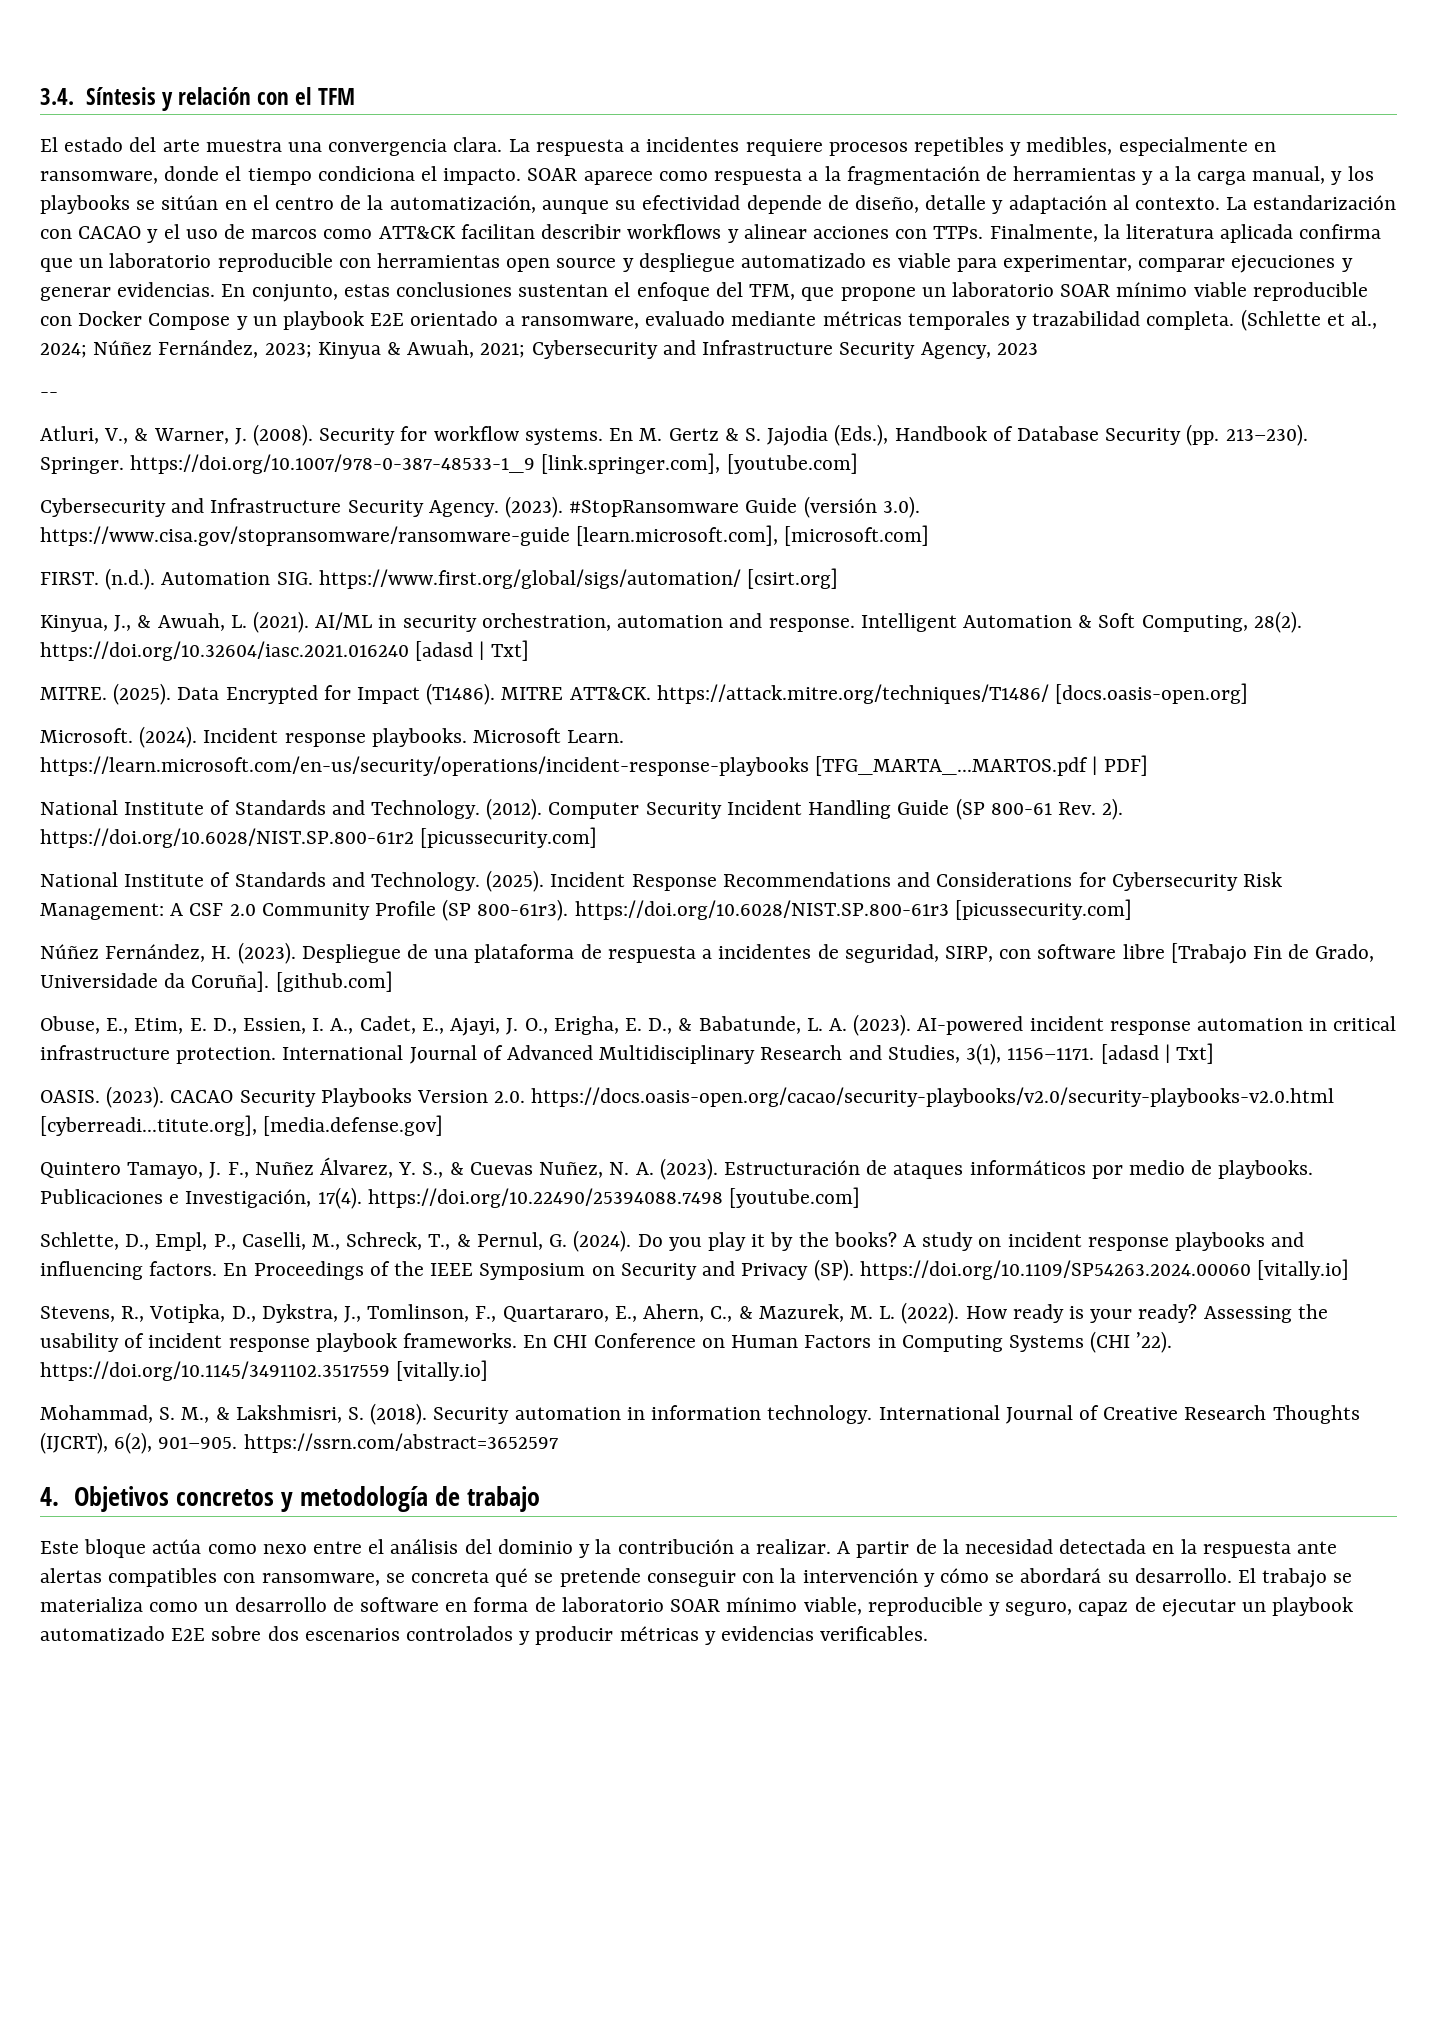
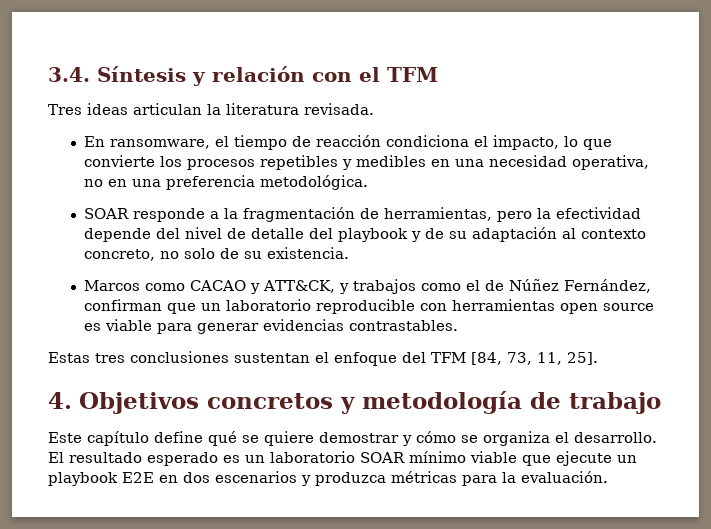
[40,137,1276,156] [40,166,1374,185] [40,195,1397,214] [40,224,1382,243] El estado del arte muestra una convergencia clara. La respuesta a incidentes requiere procesos repetibles y medibles, especialmente en ransomware, donde el tiempo condiciona el impacto. SOAR aparece como respuesta a la fragmentación de herramientas y a la carga manual, y los playbooks se sitúan en el centro de la automatización, aunque su efectividad depende de diseño, detalle y adaptación al contexto. La estandarización con CACAO y el uso de marcos como ATT&CK facilitan describir workflows y alinear acciones con TTPs. Finalmente, la literatura aplicada confirma -> [48,103,374,115] [84,135,613,150] [84,155,650,170] [84,175,369,190] [84,207,642,222] [84,227,647,242] [84,247,350,261] [84,279,652,294] [84,299,163,311] Tres ideas articulan la literatura revisada. // En ransomware, el tiempo de reacción condiciona el impacto, lo que convierte los procesos repetibles y medibles en una necesidad operativa, no en una preferencia metodológica. // SOAR responde a la fragmentación de herramientas, pero la efectividad depende del nivel de detalle del playbook y de su adaptación al contexto concreto, no solo de su existencia. // Marcos como CACAO y ATT&CK, y trabajos como el de Núñez Fernández, confirman
[622,253,1353,273] [40,282,390,302] y despliegue automatizado es viable para experimentar, comparar ejecuciones y generar evidencias. En conjunto, estas -> [84,319,459,334] [48,352,125,363] es viable para generar evidencias contrastables. // Estas tres
[749,282,1368,301] [40,309,1377,331] [40,340,1038,359] [40,392,58,398] [40,424,1308,446] [40,453,858,474] [40,496,920,518] [40,525,930,546] [40,568,839,590] [40,611,1302,633] [40,640,529,661] [40,683,1249,705] [40,726,625,748] [40,755,1148,776] [40,798,1124,820] [40,827,598,848] [40,870,1282,892] [40,899,1132,921] [40,942,1375,964] [40,971,393,992] [40,1014,1397,1036] [40,1043,1214,1065] [40,1086,1335,1108] [40,1115,444,1136] [40,1157,1314,1180] [40,1187,861,1209] [40,1230,1305,1252] [40,1259,1349,1281] [40,1302,1328,1324] [40,1331,1173,1353] [40,1360,489,1381] [40,1403,1360,1425] [40,1432,558,1454] TFM, que propone un laboratorio SOAR mínimo viable reproducible con Docker Compose y un playbook E2E orientado a ransomware, evaluado mediante métricas temporales y trazabilidad completa. (Schlette et al., 2024; Núñez Fernández, 2023; Kinyua & Awuah, 2021; Cybersecurity and Infrastructure Security Agency, 2023 // -- // Atluri, V., & Warner, J. (2008). Security for workflow systems. En M. Gertz & S. Jajodia (Eds.), Handbook of Database Security (pp. 213–230). Springer. https://doi.org/10.1007/978-0-387-48533-1_9 [link.springer.com], [youtube.com] // Cybersecurity and Infrastructure Security Agency. (2023). #StopRansomware Guide (versión 3.0). https://www.cisa.gov/stopransomware/ransomware-guide [learn.microsoft.com], [microsoft.com] // FIRST. (n.d.). Automation SIG. https://www.first.org/global/sigs/automation/ [csirt.org] // Kinyua, J., & Awuah, L. (2021). AI/ML in security orchestration, automation and response. Intelligent Automation & Soft Computing, 28(2). https://doi.org/10.32604/iasc.2021.016240 [adasd | Txt] // MITRE. (2025). Data Encrypted for Impact (T1486). MITRE ATT&CK. https://attack.mitre.org/techniques/T1486/ [docs.oasis-open.org] // Microsoft. (2024). Incident response playbooks. Microsoft Learn. https://learn.microsoft.com/en-us/security/operations/incident-response-playbooks [TFG_MARTA_...MARTOS.pdf | PDF] // National Institute of Standards and Technology. (2012). Computer Security Incident Handling Guide (SP 800-61 Rev. 2). https://doi.org/10.6028/NIST.SP.800-61r2 [picussecurity.com] // National Institute of Standards and Technology. (2025). Incident Response Recommendations and Considerations for Cybersecurity Risk Management: A CSF 2.0 Community Profile (SP 800-61r3). https://doi.org/10.6028/NIST.SP.800-61r3 [picussecurity.com] // Núñez Fernández, H. (2023). Despliegue de una plataforma de respuesta a incidentes de seguridad, SIRP, con software libre [Trabajo Fin de Grado, Universidade da Coruña]. [github.com] // Obuse, E., Etim, E. D., Essien, I. A., Cadet, E., Ajayi, J. O., Erigha, E. D., & Babatunde, L. A. (2023). AI-powered incident response automation in critical infrastructure protection. International Journal of Advanced Multidisciplinary Research and Studies, 3(1), 1156–1171. [adasd | Txt] // OASIS. (2023). CACAO Security Playbooks Version 2.0. https://docs.oasis-open.org/cacao/security-playbooks/v2.0/security-playbooks-v2.0.html [cyberreadi...titute.org], [media.defense.gov] // Quintero Tamayo, J. F., Nuñez Álvarez, Y. S., & Cuevas Nuñez, N. A. (2023). Estructuración de ataques informáticos por medio de playbooks. Publicaciones e Investigación, 17(4). https://doi.org/10.22490/25394088.7498 [youtube.com] // Schlette, D., Empl, P., Caselli, M., Schreck, T., & Pernul, G. (2024). Do you play it by the books? A study on incident response playbooks and influencing factors. En Proceedings of the IEEE Symposium on Security and Privacy (SP). https://doi.org/10.1109/SP54263.2024.00060 [vitally.io] // Stevens, R., Votipka, D., Dykstra, J., Tomlinson, F., Quartararo, E., Ahern, C., & Mazurek, M. L. (2022). How ready is your ready? Assessing the usability of incident response playbook frameworks. En CHI Conference on Human Factors in Computing Systems (CHI ’22). https://doi.org/10.1145/3491102.3517559 [vitally.io] // Mohammad, S. M., & Lakshmisri, S. (2018). Security automation in information technology. International Journal of Creative Research Thoughts (IJCRT), 6(2), 901–905. https://ssrn.com/abstract=3652597 -> [431,352,598,365] TFM [84, 73, 11, 25].
[84,1539,1338,1558] [40,1568,1353,1588] [40,1597,1354,1617] [40,1626,929,1645] bloque actúa como nexo entre el análisis del dominio y la contribución a realizar. A partir de la necesidad detectada en la respuesta ante alertas compatibles con ransomware, se concreta qué se pretende conseguir con la intervención y cómo se abordará su desarrollo. El trabajo se materializa como un desarrollo de software en forma de laboratorio SOAR mínimo viable, reproducible y seguro, capaz de ejecutar un playbook automatizado E2E sobre dos escenarios controlados y producir métricas y evidencias verificables. -> [87,431,657,446] [48,451,637,466] [48,471,608,486] capítulo define qué se quiere demostrar y cómo se organiza el desarrollo. El resultado esperado es un laboratorio SOAR mínimo viable que ejecute un playbook E2E en dos escenarios y produzca métricas para la evaluación.

